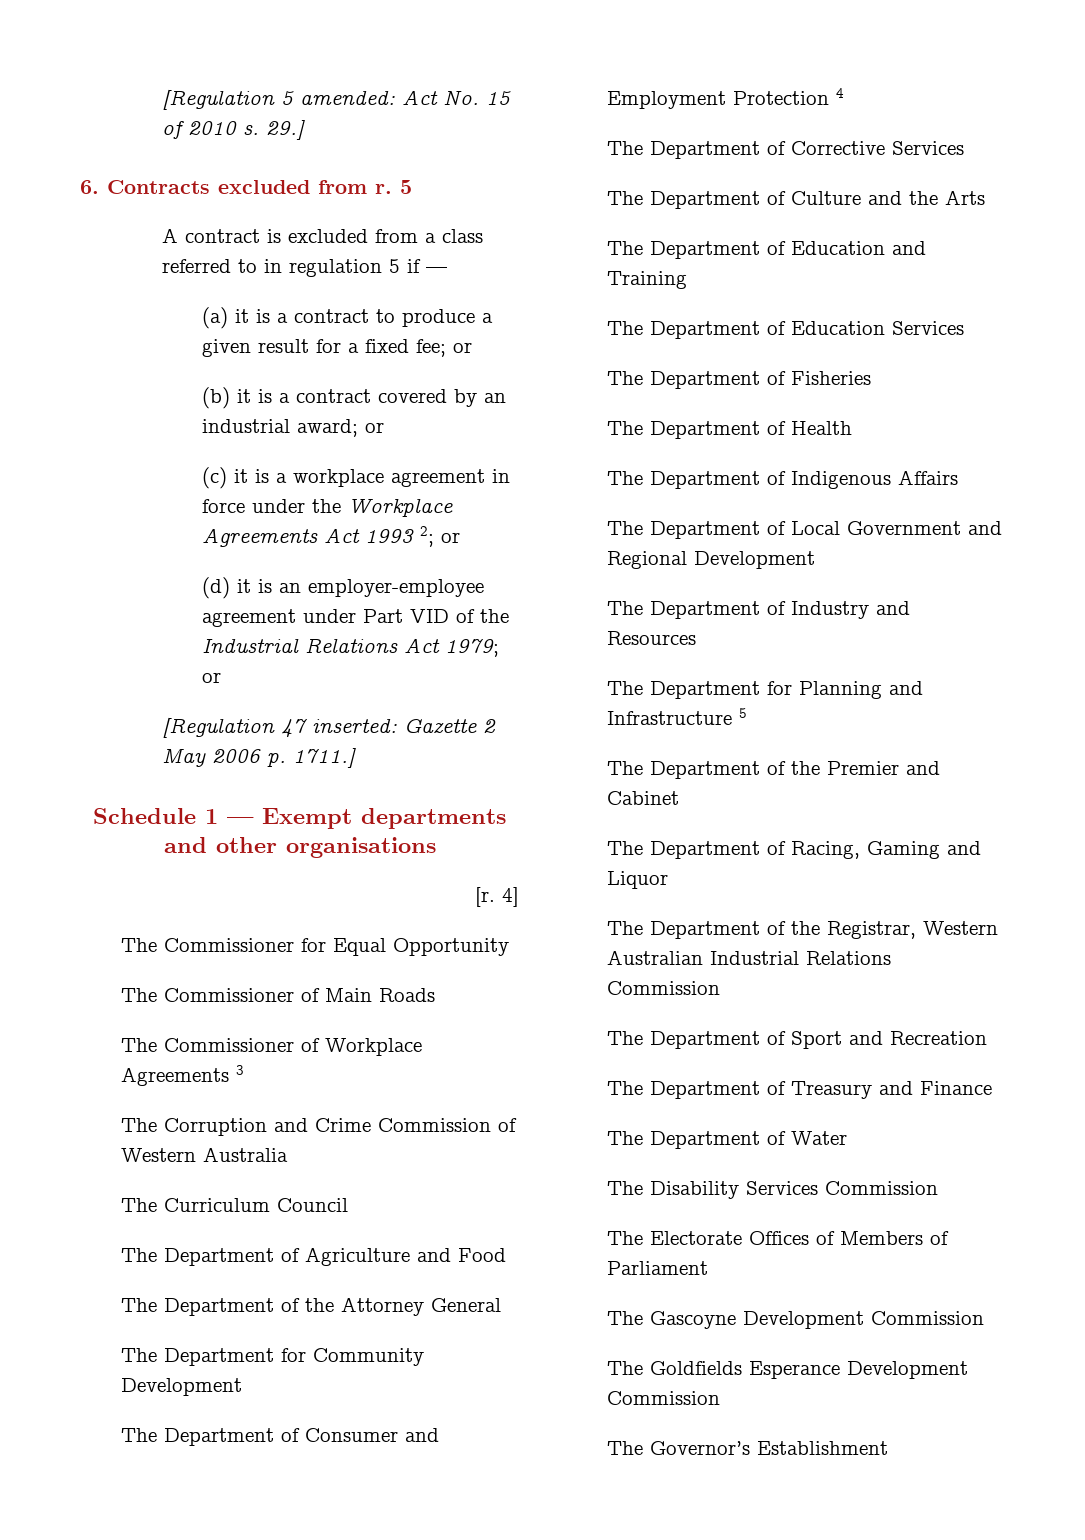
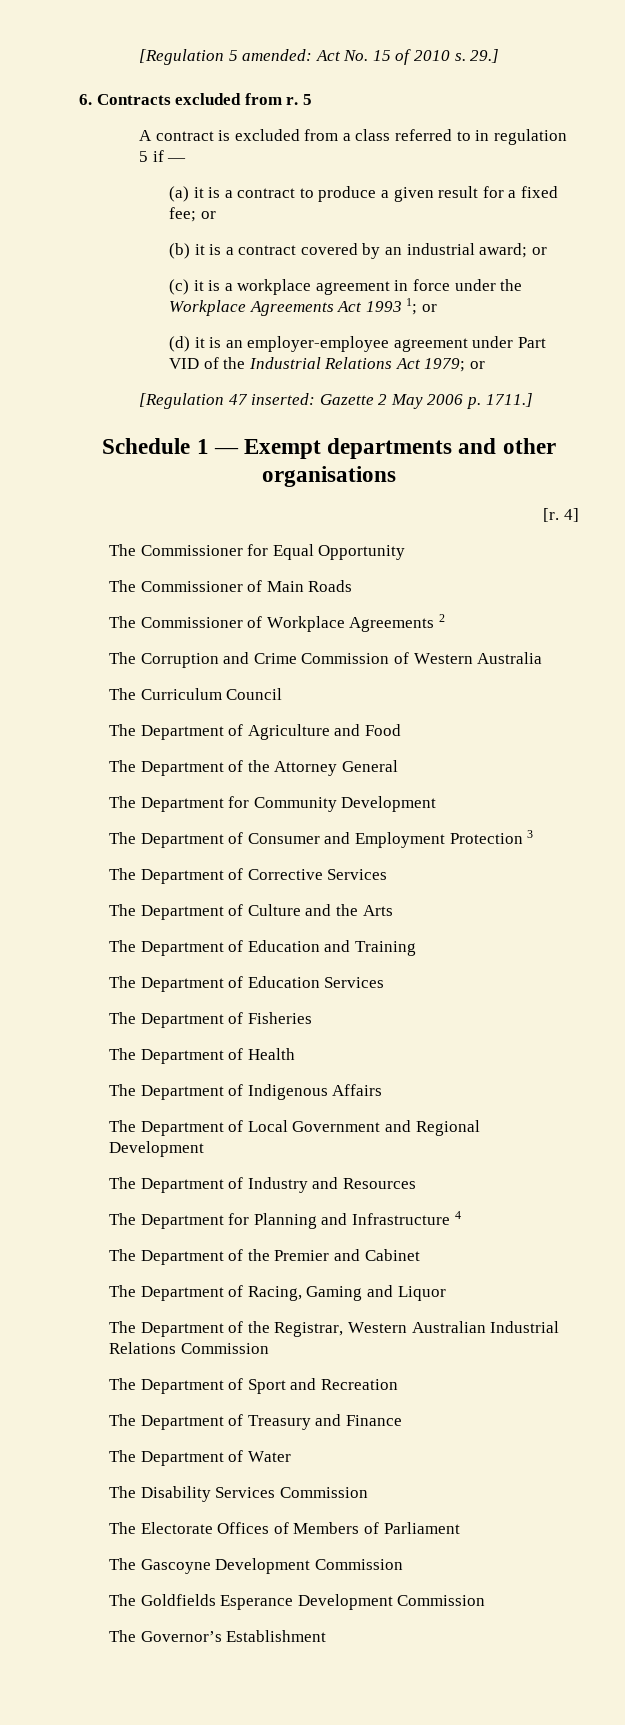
[420,526,435,547] 2; -> [406,298,418,315] 1;
[235,1065,244,1075] 3 -> [438,614,445,622] 2
[835,88,844,98] 4 -> [527,830,534,838] 3
[738,708,747,718] 5 -> [454,1211,461,1219] 4

